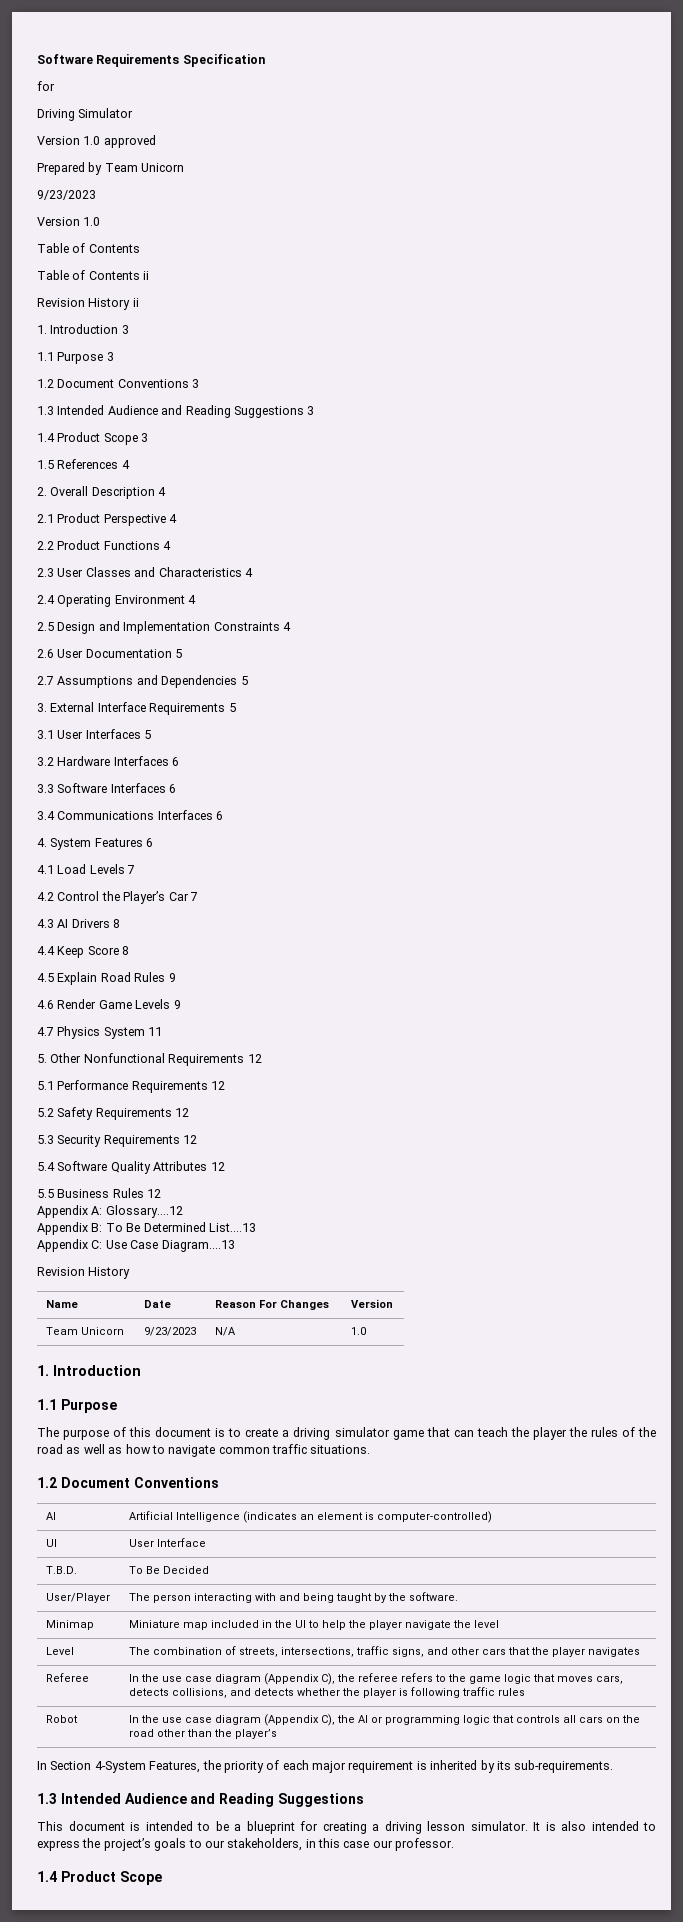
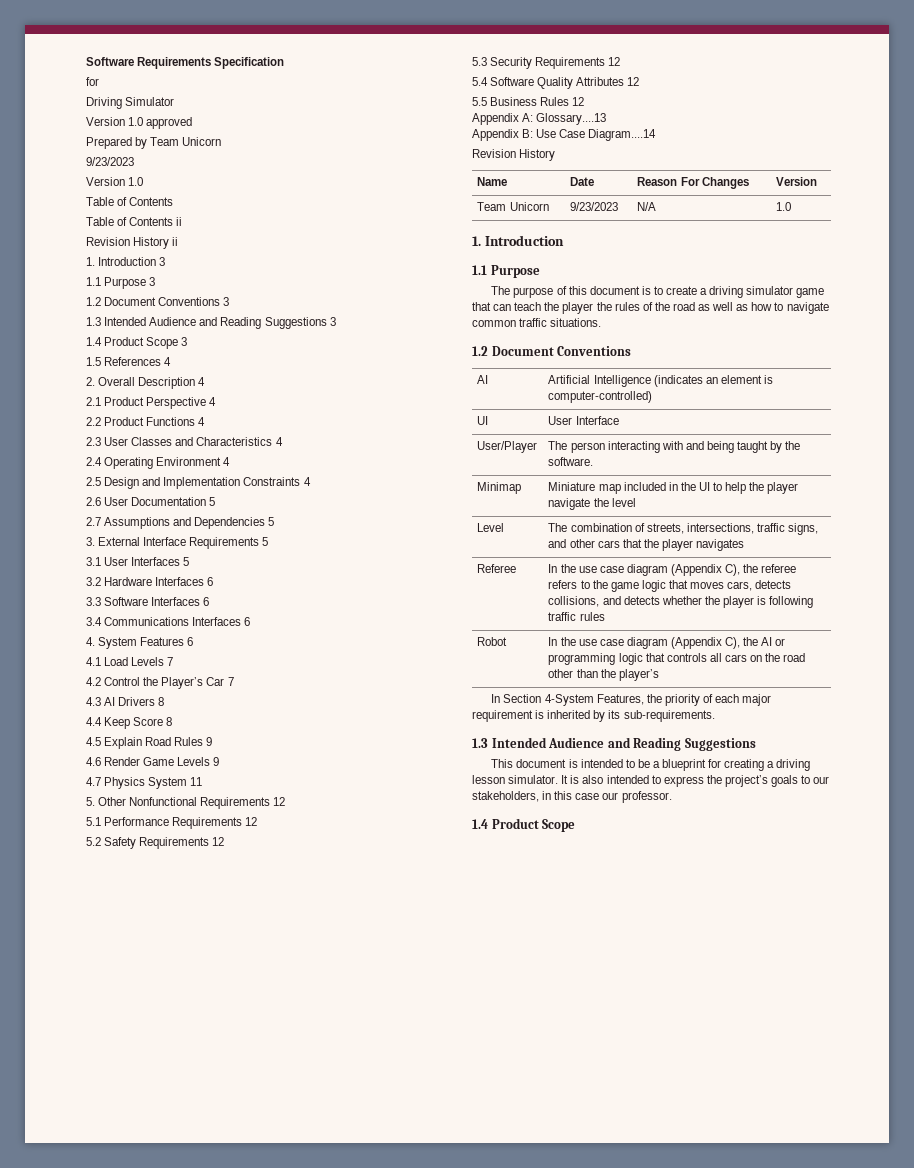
[105,1205,183,1218] Glossary....12 -> [536,113,607,125] Glossary....13
[105,1222,256,1232] [37,1239,103,1252] To Be Determined List....13 // Appendix C: -> (534, 133) none
[161,1240,235,1252] Diagram....13 -> [588,129,657,141] Diagram....14
[46,1566,78,1574] [129,1566,210,1574] // T.B.D. | To Be Decided -> (619, 420) none

